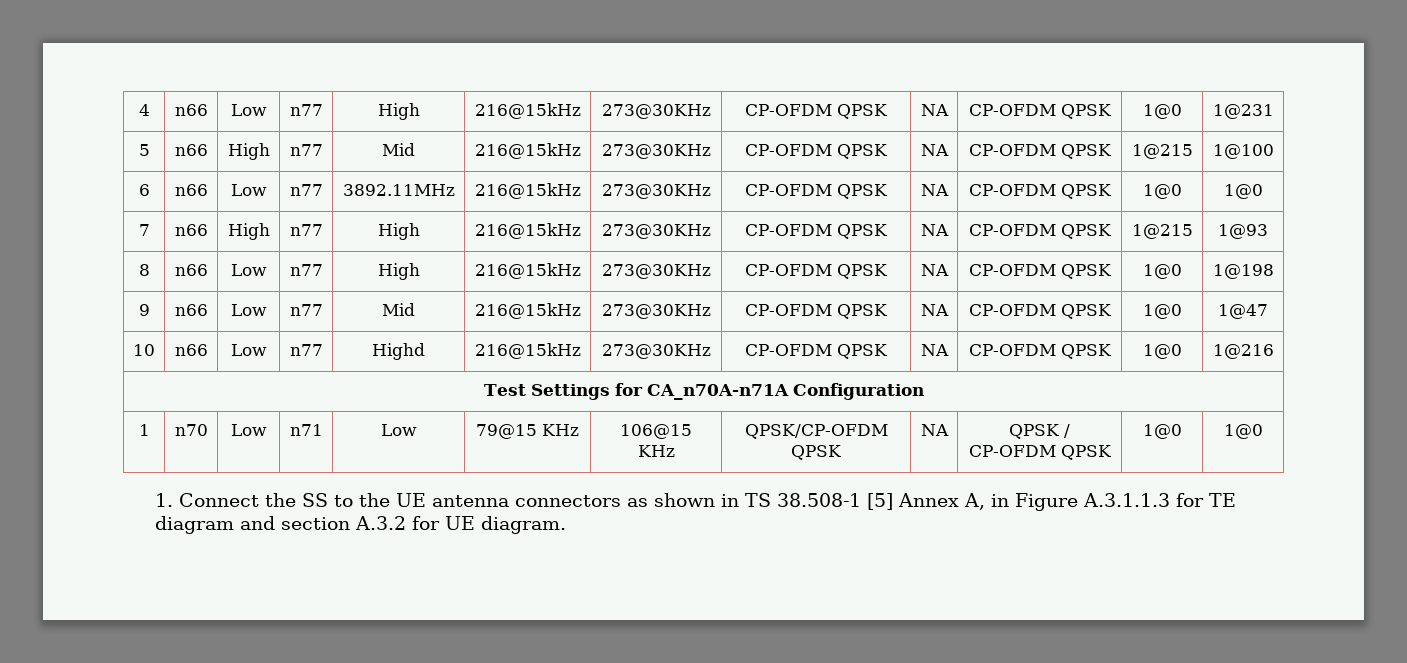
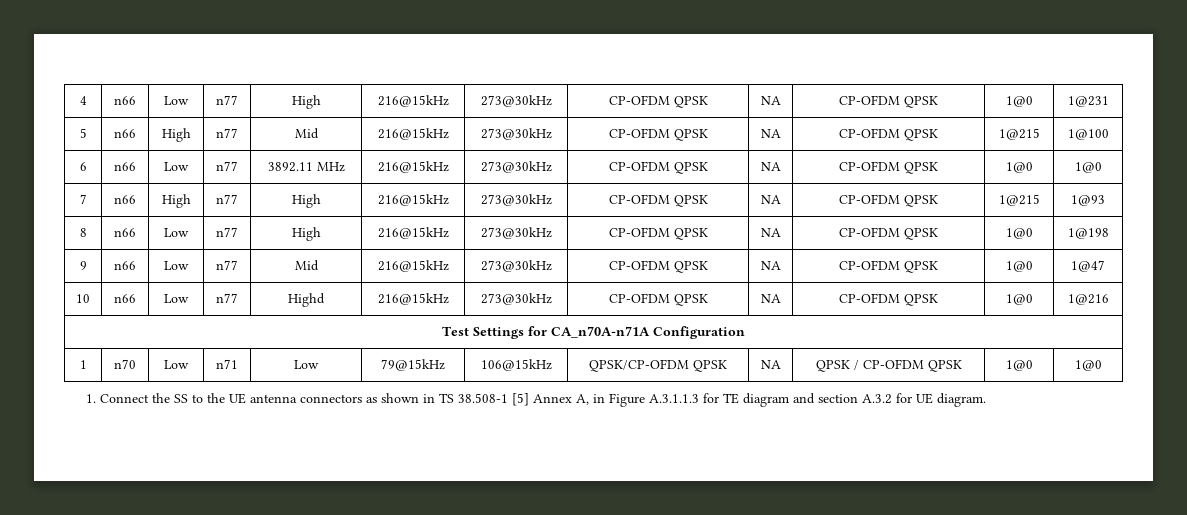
[601,104,711,119] 273@30KHz -> [480,95,552,107] 273@30kHz
[601,144,711,159] 273@30KHz -> [480,128,552,140] 273@30kHz
[342,184,455,196] [474,183,581,199] [601,184,711,199] 3892.11MHz | 216@15kHz | 273@30KHz -> [267,162,345,172] [377,161,449,173] [480,161,552,173] 3892.11 MHz | 216@15kHz | 273@30kHz
[601,224,711,239] 273@30KHz -> [480,194,552,206] 273@30kHz
[601,264,711,279] 273@30KHz -> [480,227,552,239] 273@30kHz
[601,304,711,319] 273@30KHz -> [480,260,552,272] 273@30kHz
[601,344,711,359] 273@30KHz -> [480,293,552,305] 273@30kHz
[475,424,579,439] [620,424,692,439] [637,445,675,457] 79@15 KHz | 106@15 KHz -> [381,359,445,371] [480,359,552,371] 79@15kHz | 106@15kHz

